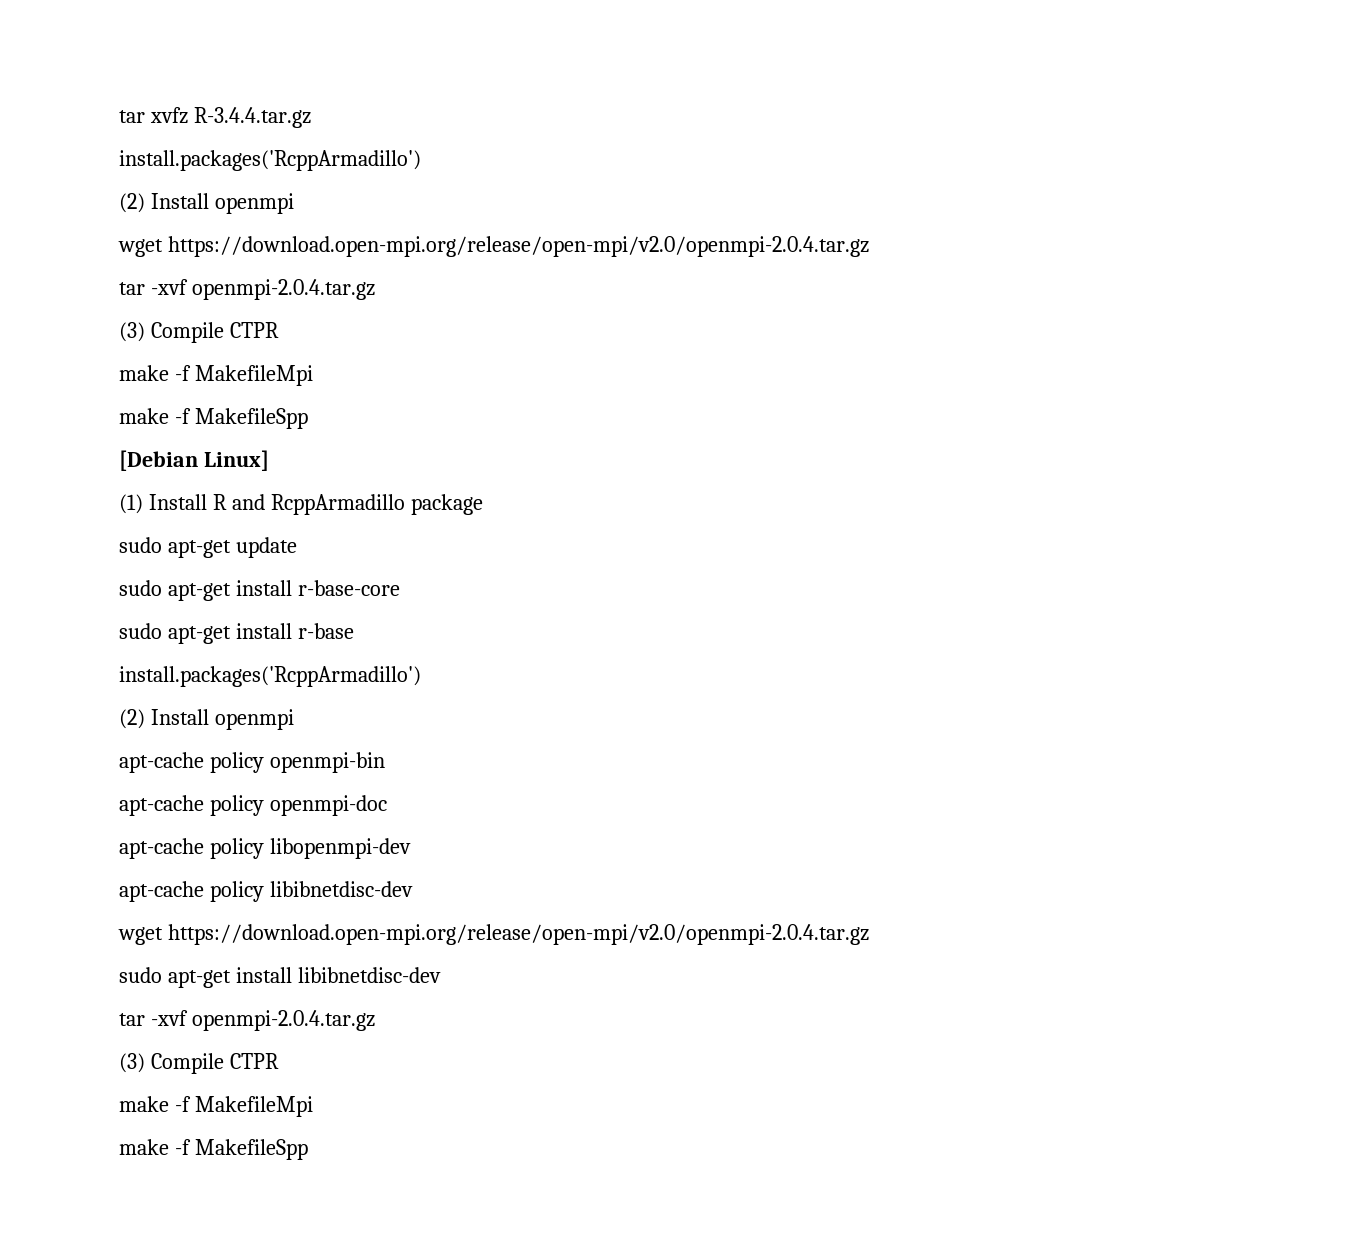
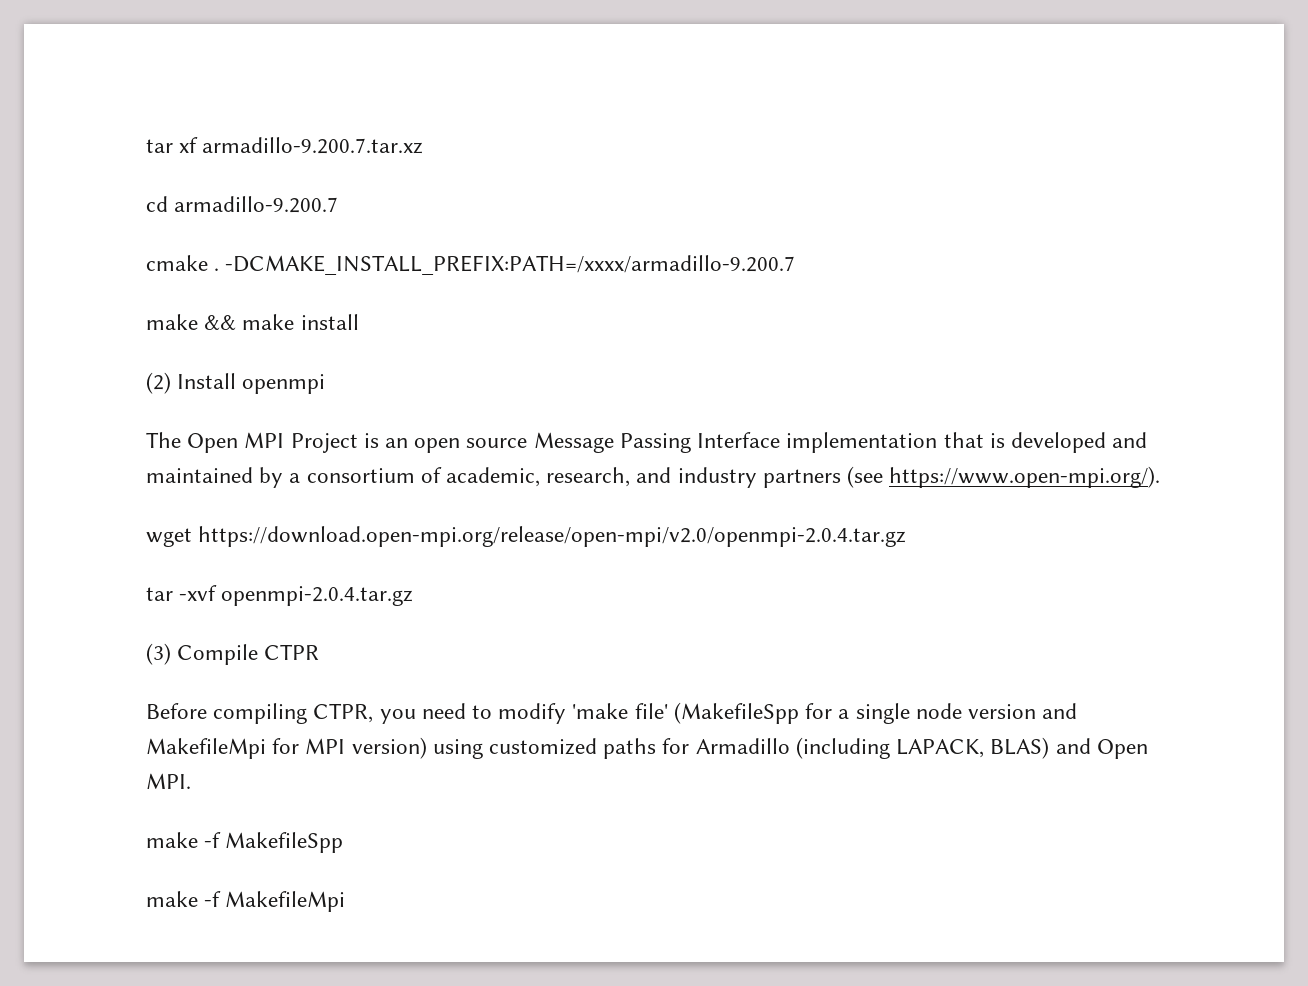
[119,107,311,128] [119,150,421,171] [119,193,294,214] tar xvfz R-3.4.4.tar.gz // install.packages('RcppArmadillo') // (2) Install openmpi -> [146,137,424,154] [146,196,339,213] [146,255,796,275] [146,314,359,330] [146,372,326,394] [146,432,1148,453] [146,466,1161,488] tar xf armadillo-9.200.7.tar.xz // cd armadillo-9.200.7 // cmake . -DCMAKE_INSTALL_PREFIX:PATH=/xxxx/armadillo-9.200.7 // make && make install // (2) Install openmpi // The Open MPI Project is an open source Message Passing Interface implementation that is developed and maintained by a consortium of academic, research, and industry partners (see https://www.open-mpi.org/).
[119,365,313,386] [119,408,308,429] [119,450,269,471] [119,494,483,515] [119,537,297,558] [119,580,400,601] [119,623,354,644] [119,666,421,687] [119,709,294,730] [119,752,385,773] [119,795,387,816] [119,838,411,859] [119,881,413,902] [118,924,869,945] [119,967,441,988] [119,1010,375,1031] [119,1053,279,1074] [119,1096,313,1117] [119,1139,308,1160] make -f MakefileMpi // make -f MakefileSpp // [Debian Linux] // (1) Install R and RcppArmadillo package // sudo apt-get update // sudo apt-get install r-base-core // sudo apt-get install r-base // install.packages('RcppArmadillo') // (2) Install openmpi // apt-cache policy openmpi-bin // apt-cache policy openmpi-doc // apt-cache policy libopenmpi-dev // apt-cache policy libibnetdisc-dev // wget https://download.open-mpi.org/release/open-mpi/v2.0/openmpi-2.0.4.tar.gz // sudo apt-get install libibnetdisc-dev // tar -xvf openmpi-2.0.4.tar.gz // (3) Compile CTPR // make -f MakefileMpi // make -f MakefileSpp -> [146,702,1078,724] [146,737,1148,759] [146,773,191,789] [146,832,344,853] [146,891,346,912] Before compiling CTPR, you need to modify 'make file' (MakefileSpp for a single node version and MakefileMpi for MPI version) using customized paths for Armadillo (including LAPACK, BLAS) and Open MPI. // make -f MakefileSpp // make -f MakefileMpi

